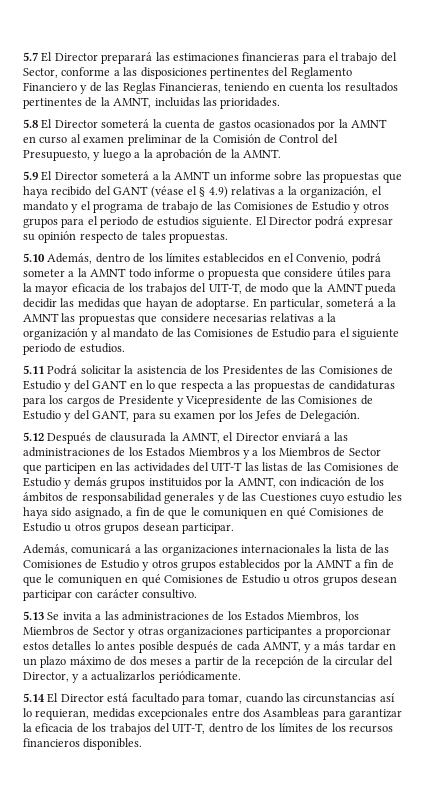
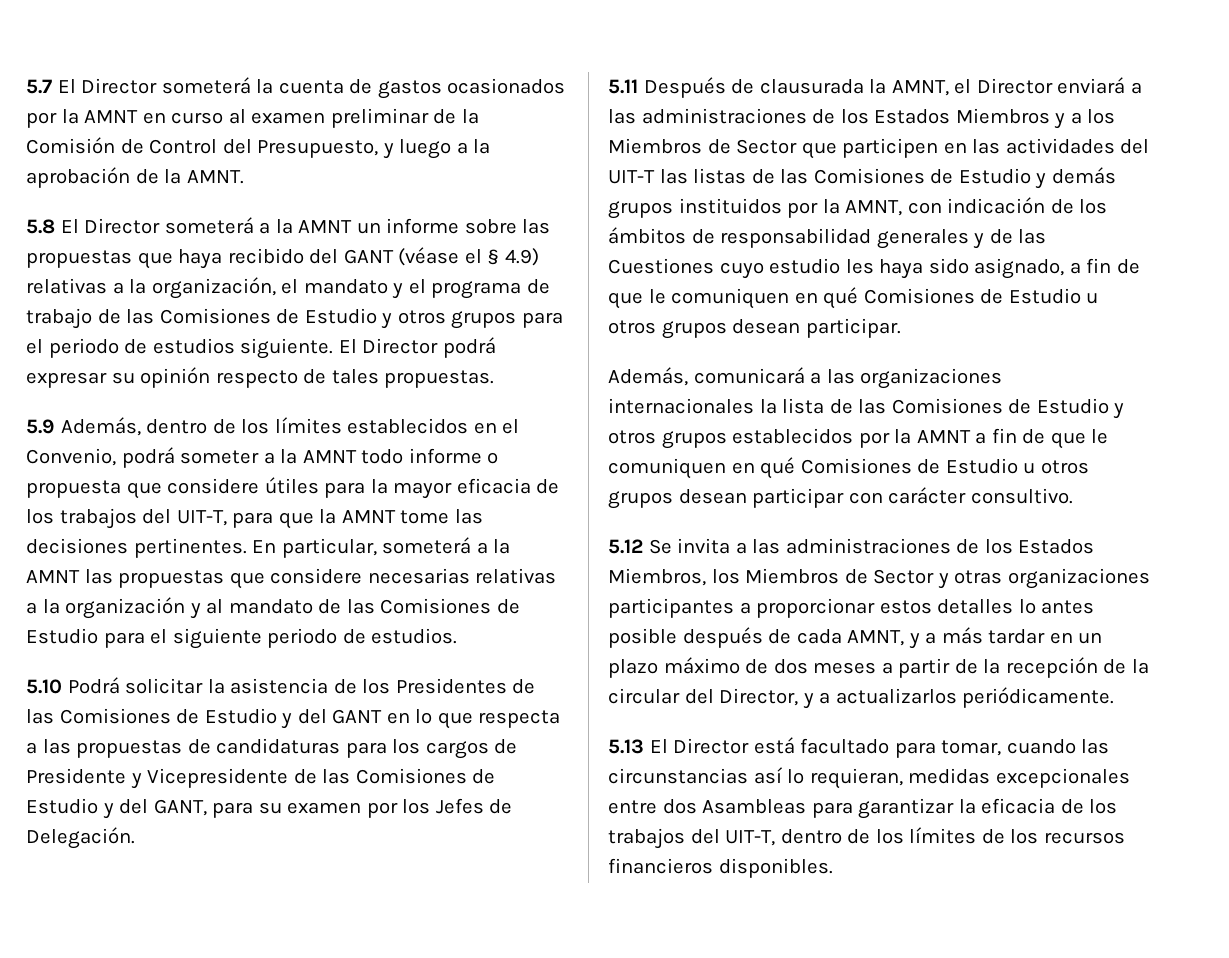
[101,52,397,64] [23,67,352,79] [23,82,398,94] [23,97,281,109] [23,119,98,129] preparará las estimaciones financieras para el trabajo del Sector, conforme a las disposiciones pertinentes del Reglamento Financiero y de las Reglas Financieras, teniendo en cuenta los resultados pertinentes de la AMNT, incluidas las prioridades. // 5.8 El Director -> (158, 86) none
[23,171,38,180] 5.9 -> [26,219,55,234] 5.8
[23,253,45,262] 5.10 -> [26,419,55,434] 5.9
[245,283,289,293] de modo -> [232,512,274,528] para
[364,283,396,295] [23,298,250,310] pueda decidir las medidas que hayan de adoptarse. -> [400,509,483,524] [26,538,247,558] tome las decisiones pertinentes.
[23,365,44,374] 5.11 -> [26,679,62,694] 5.10
[23,432,44,441] 5.12 -> [608,79,638,94] 5.11
[23,611,44,620] 5.13 -> [608,539,643,554] 5.12
[23,693,45,702] 5.14 -> [608,739,644,754] 5.13

